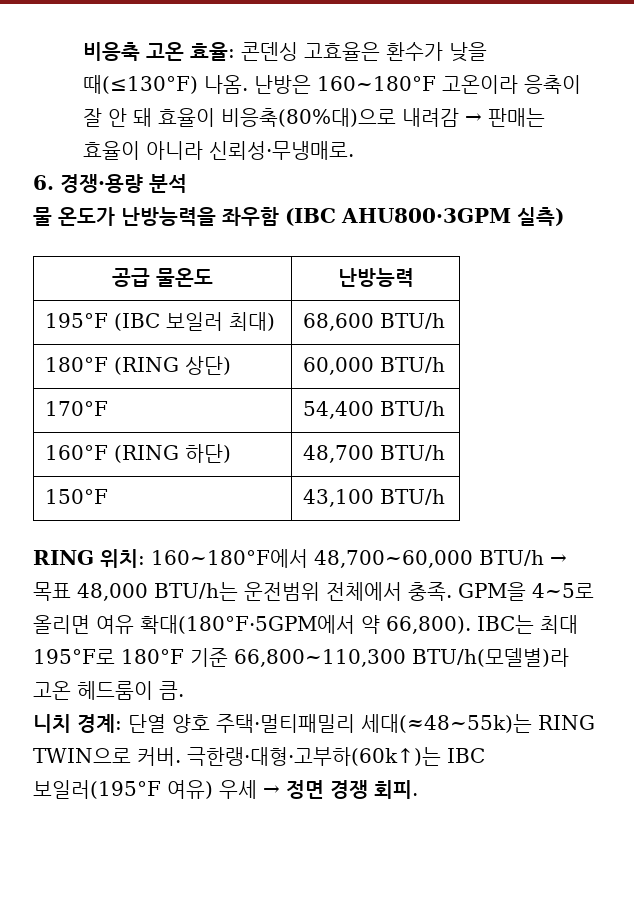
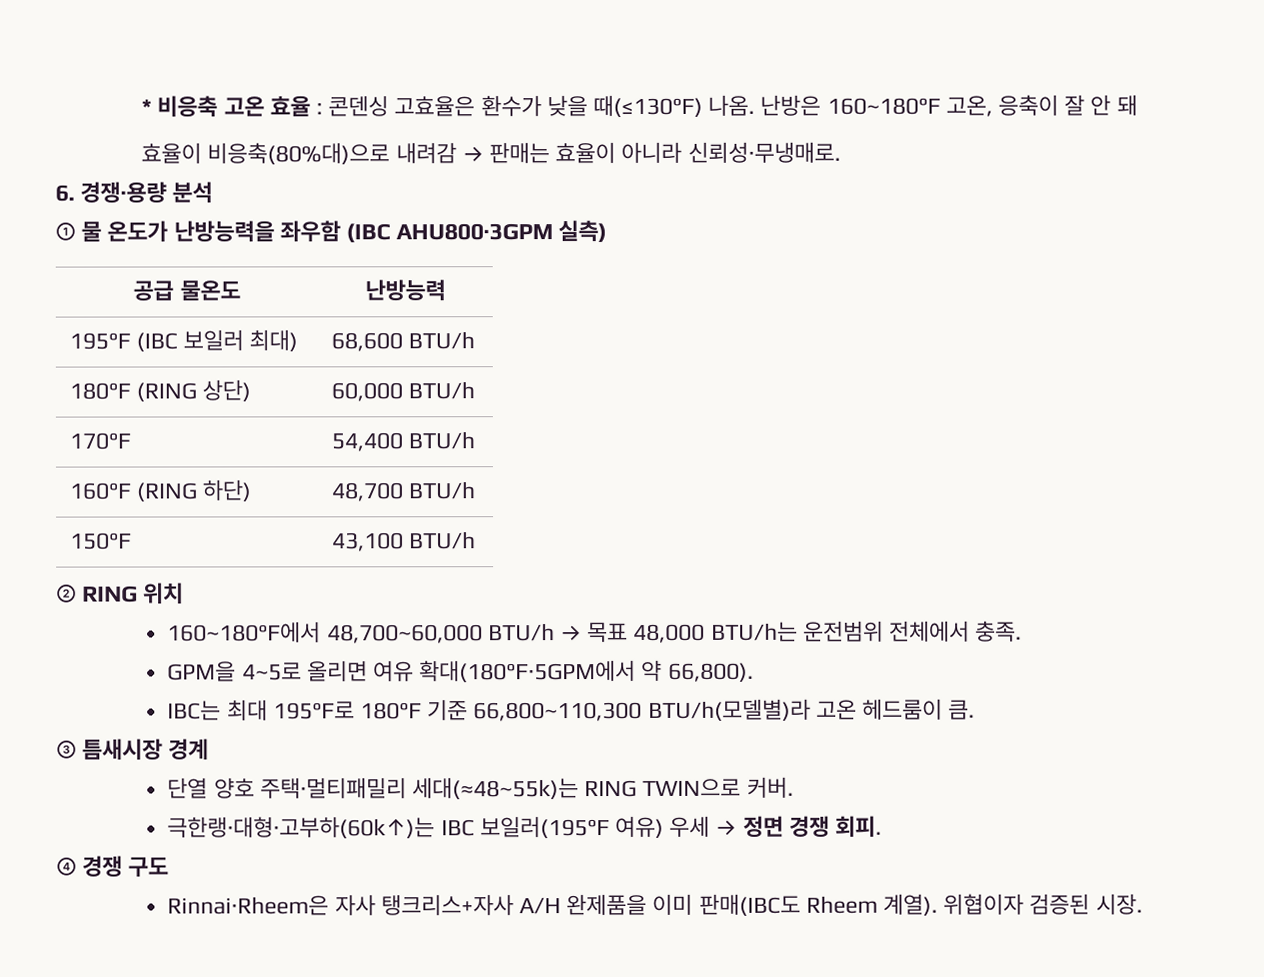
(82, 51) none -> [141,99,153,115] *
[189,42,235,61] 효율: -> [269,95,323,117] 효율 :
[441,75,518,94] 고온이라 -> [945,95,993,117] 고온,
(152, 117) none -> (1138, 105) //
(187, 183) none -> [55,222,76,241] ①
[33,549,145,568] RING 위치: -> [56,582,185,605] ② RING 위치 //
(452, 591) none -> (1023, 631) //
(471, 625) none -> (754, 672) //
[33,714,122,733] 니치 경계: -> [56,738,210,761] ③ 틈새시장 경계 //
(181, 756) none -> (794, 787) //
(418, 789) none -> [56,855,170,878] [167,893,1143,916] // ④ 경쟁 구도 // Rinnai·Rheem은 자사 탱크리스+자사 A/H 완제품을 이미 판매(IBC도 Rheem 계열). 위협이자 검증된 시장.

